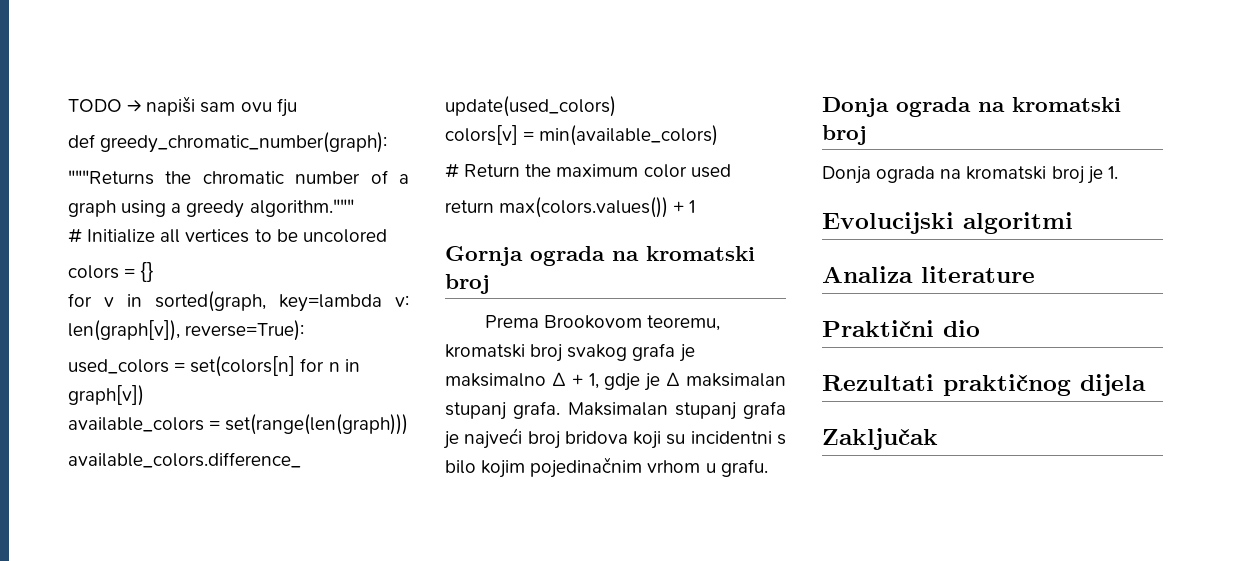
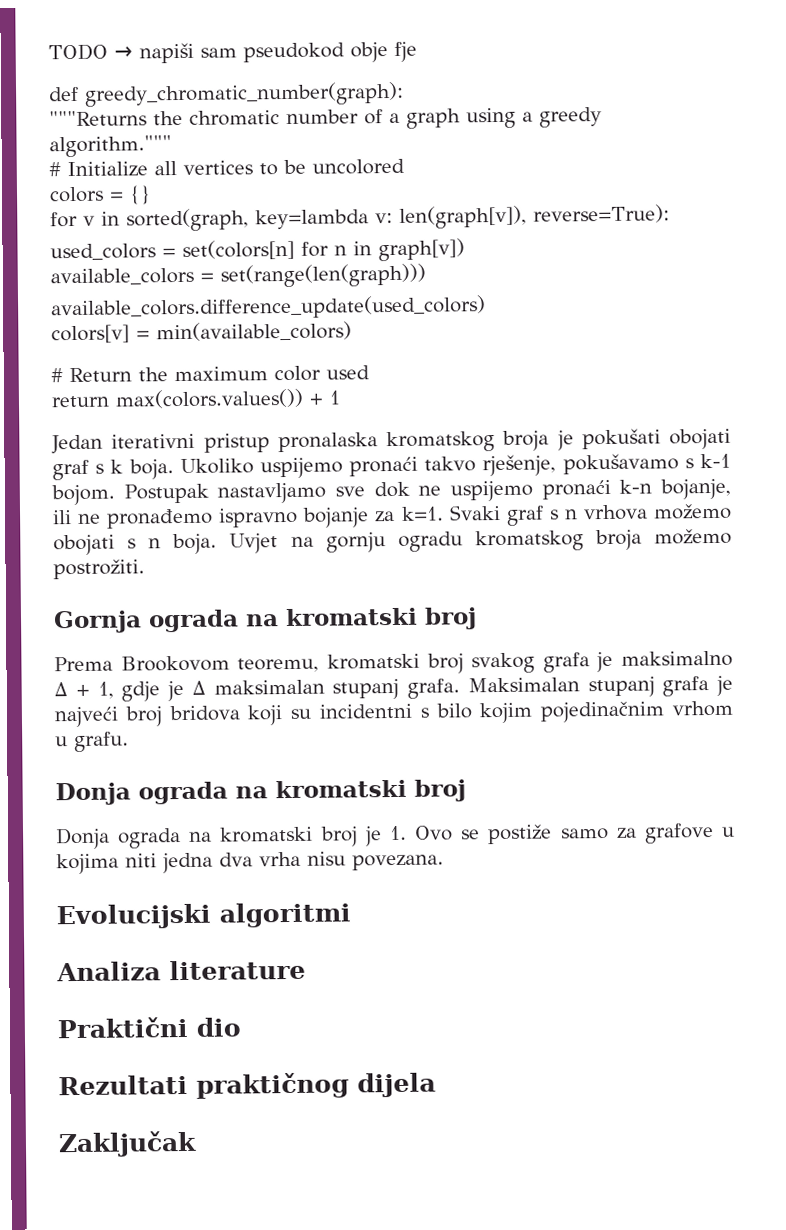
[240,98,297,117] ovu fju -> [243,41,417,63] pseudokod obje fje
(696, 206) none -> [51,428,731,455] [52,453,731,481] [51,478,731,506] [52,503,732,529] [53,528,733,556] [53,559,145,580] // Jedan iterativni pristup pronalaska kromatskog broja je pokušati obojati graf s k boja. Ukoliko uspijemo pronaći takvo rješenje, pokušavamo s k-1 bojom. Postupak nastavljamo sve dok ne uspijemo pronaći k-n bojanje, ili ne pronađemo ispravno bojanje za k=1. Svaki graf s n vrhova možemo obojati s n boja. Uvjet na gornju ogradu kromatskog broja možemo postrožiti.
(1118, 172) none -> [414,822,735,845] [56,851,444,875] Ovo se postiže samo za grafove u kojima niti jedna dva vrha nisu povezana.

